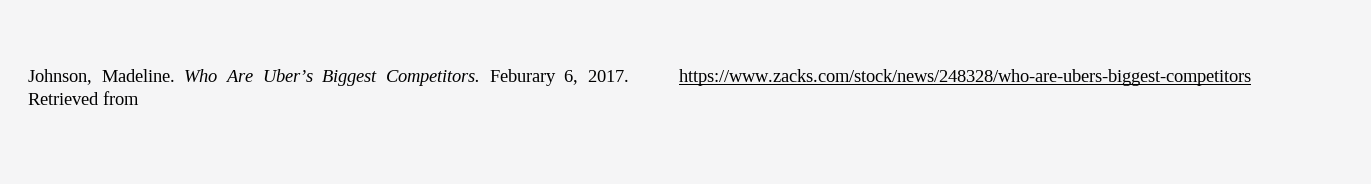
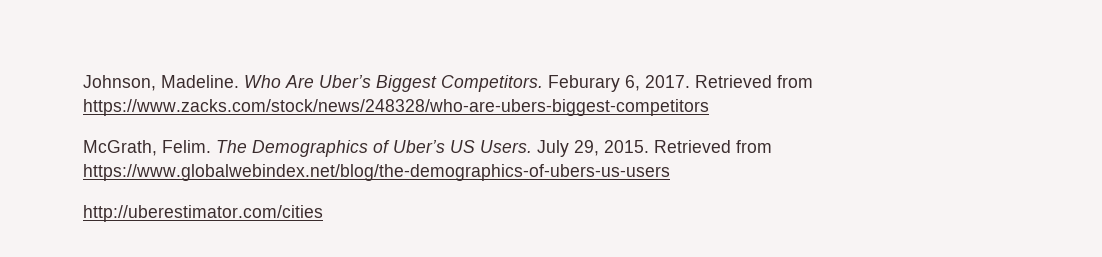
(1251, 77) none -> [83,140,772,157] [83,164,670,181] [83,205,323,222] // McGrath, Felim. The Demographics of Uber’s US Users. July 29, 2015. Retrieved from https://www.globalwebindex.net/blog/the-demographics-of-ubers-us-users // http://uberestimator.com/cities

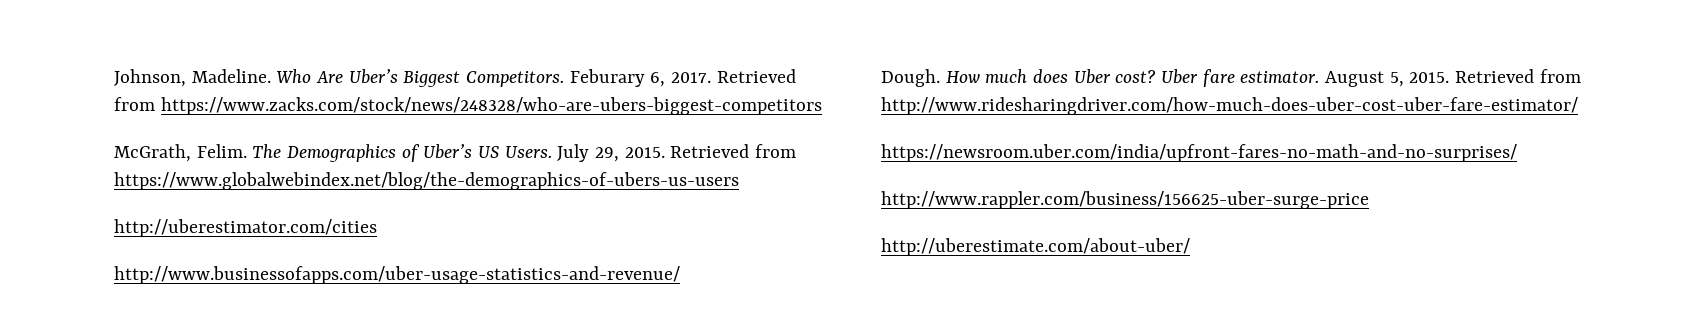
(323, 213) none -> [114,266,680,284] [881,69,1581,87] [881,97,1578,115] [881,144,1517,162] [881,191,1369,209] [881,238,1190,256] // http://www.businessofapps.com/uber-usage-statistics-and-revenue/ // Dough. How much does Uber cost? Uber fare estimator. August 5, 2015. Retrieved from http://www.ridesharingdriver.com/how-much-does-uber-cost-uber-fare-estimator/ // https://newsroom.uber.com/india/upfront-fares-no-math-and-no-surprises/ // http://www.rappler.com/business/156625-uber-surge-price // http://uberestimate.com/about-uber/

